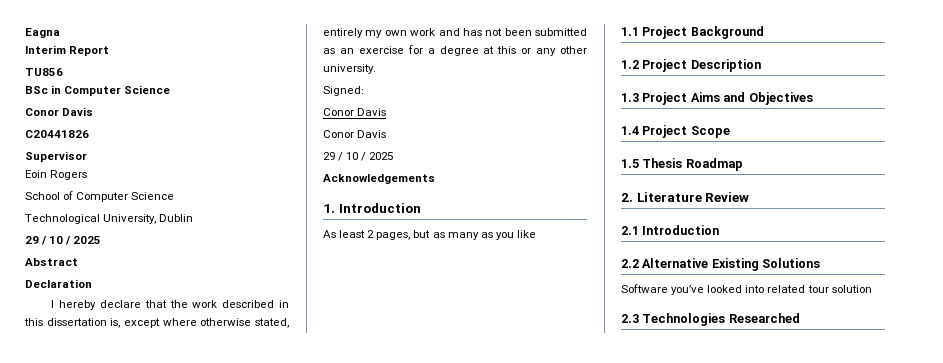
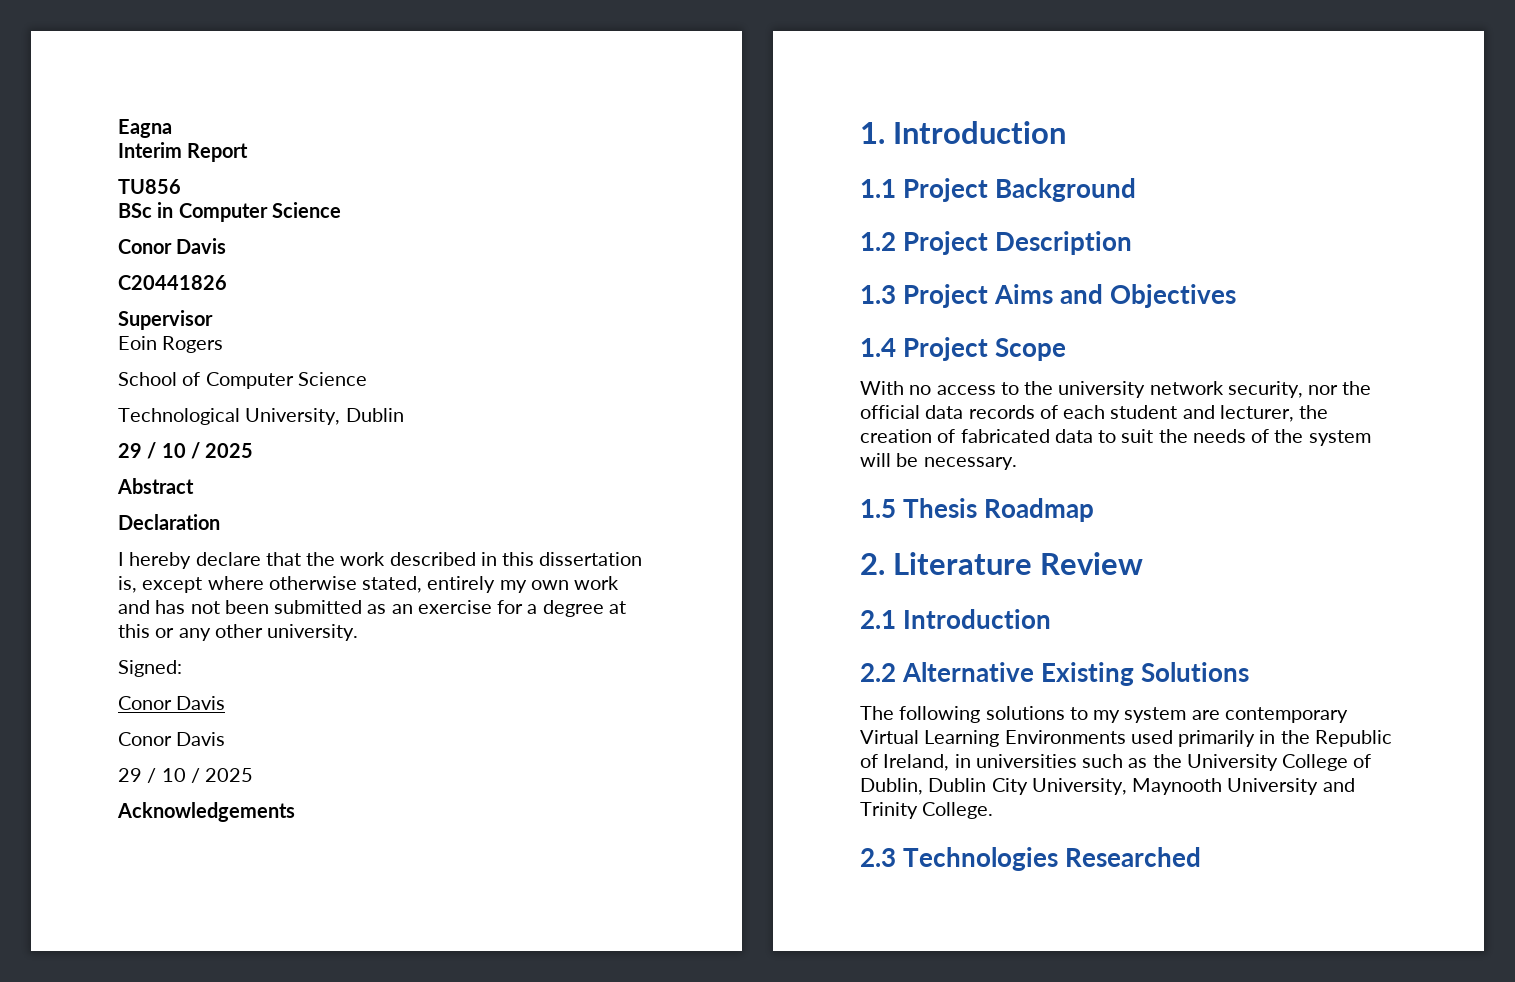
[323,230,536,240] // As least 2 pages, but as many as you like -> (1067, 132) none
(730, 132) none -> [860,381,1372,398] [860,405,1329,422] [860,429,1371,446] [860,453,1017,470] // With no access to the university network security, nor the official data records of each student and lecturer, the creation of fabricated data to suit the needs of the system will be necessary.
[621,284,872,295] Software you’ve looked into related tour solution -> [860,706,1348,723] [860,730,1392,747] [860,754,1372,771] [860,778,1355,795] [860,802,994,819] The following solutions to my system are contemporary Virtual Learning Environments used primarily in the Republic of Ireland, in universities such as the University College of Dublin, Dublin City University, Maynooth University and Trinity College.

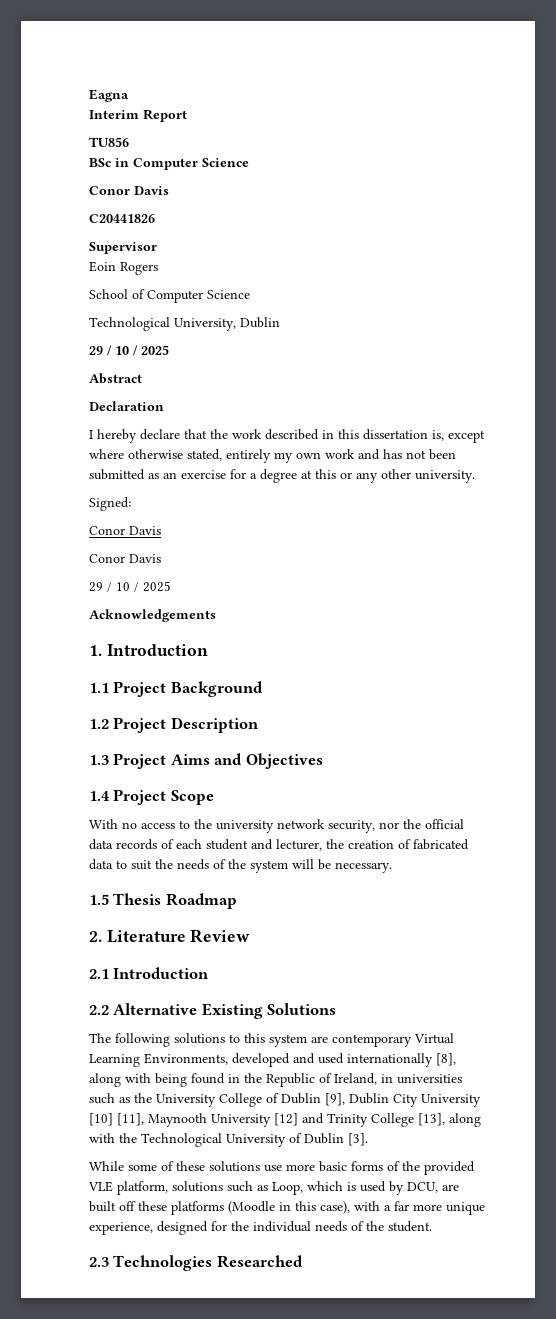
[1093,710,1121,723] my -> [244,1033,265,1043] this
[1004,730,1256,747] Environments used primarily -> [144,1053,456,1067] [89,1073,225,1087] Environments, developed and used internationally [8], along with being found
[860,778,1127,795] Dublin, Dublin City University, -> [281,1093,481,1107] [89,1113,144,1126] Dublin [9], Dublin City University [10] [11],
(1319, 786) none -> [274,1113,298,1126] [12]
[922,802,994,819] College. -> [371,1113,481,1127] [89,1133,368,1147] [89,1161,475,1175] [88,1181,459,1195] [89,1201,485,1215] [89,1221,432,1235] College [13], along with the Technological University of Dublin [3]. // While some of these solutions use more basic forms of the provided VLE platform, solutions such as Loop, which is used by DCU, are built off these platforms (Moodle in this case), with a far more unique experience, designed for the individual needs of the student.

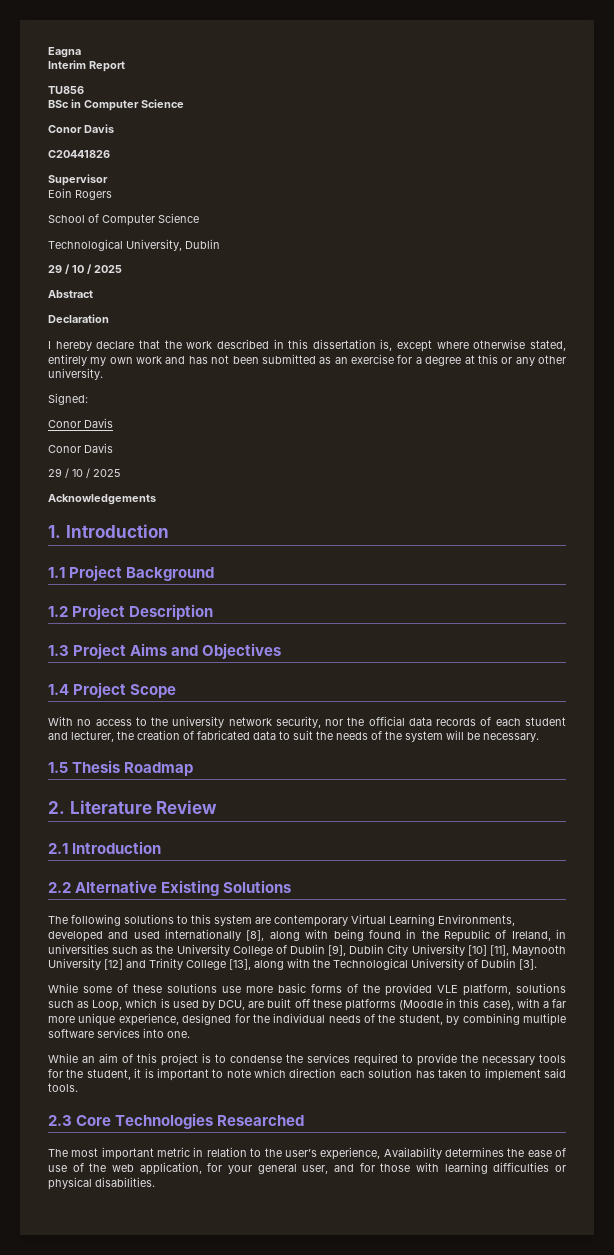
[388,1221,432,1232] student. -> [398,1013,566,1026] [48,1028,190,1038] [48,1053,566,1066] [48,1068,566,1081] [48,1083,78,1092] student, by combining multiple software services into one. // While an aim of this project is to condense the services required to provide the necessary tools for the student, it is important to note which direction each solution has taken to implement said tools.
(109, 1262) none -> [76,1115,112,1126] Core
(303, 1261) none -> [48,1147,566,1160] [48,1162,567,1175] [48,1177,155,1190] // The most important metric in relation to the user’s experience, Availability determines the ease of use of the web application, for your general user, and for those with learning difficulties or physical disabilities.

